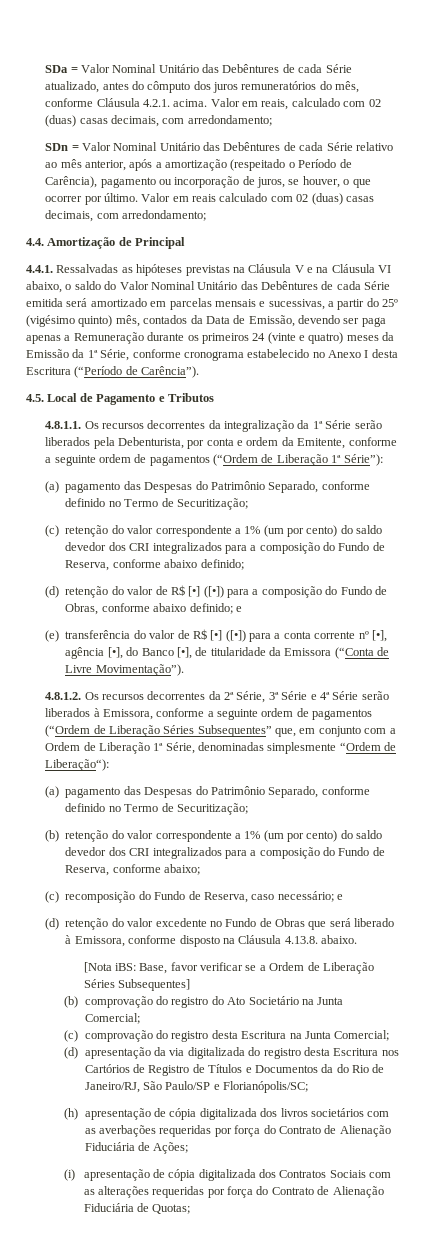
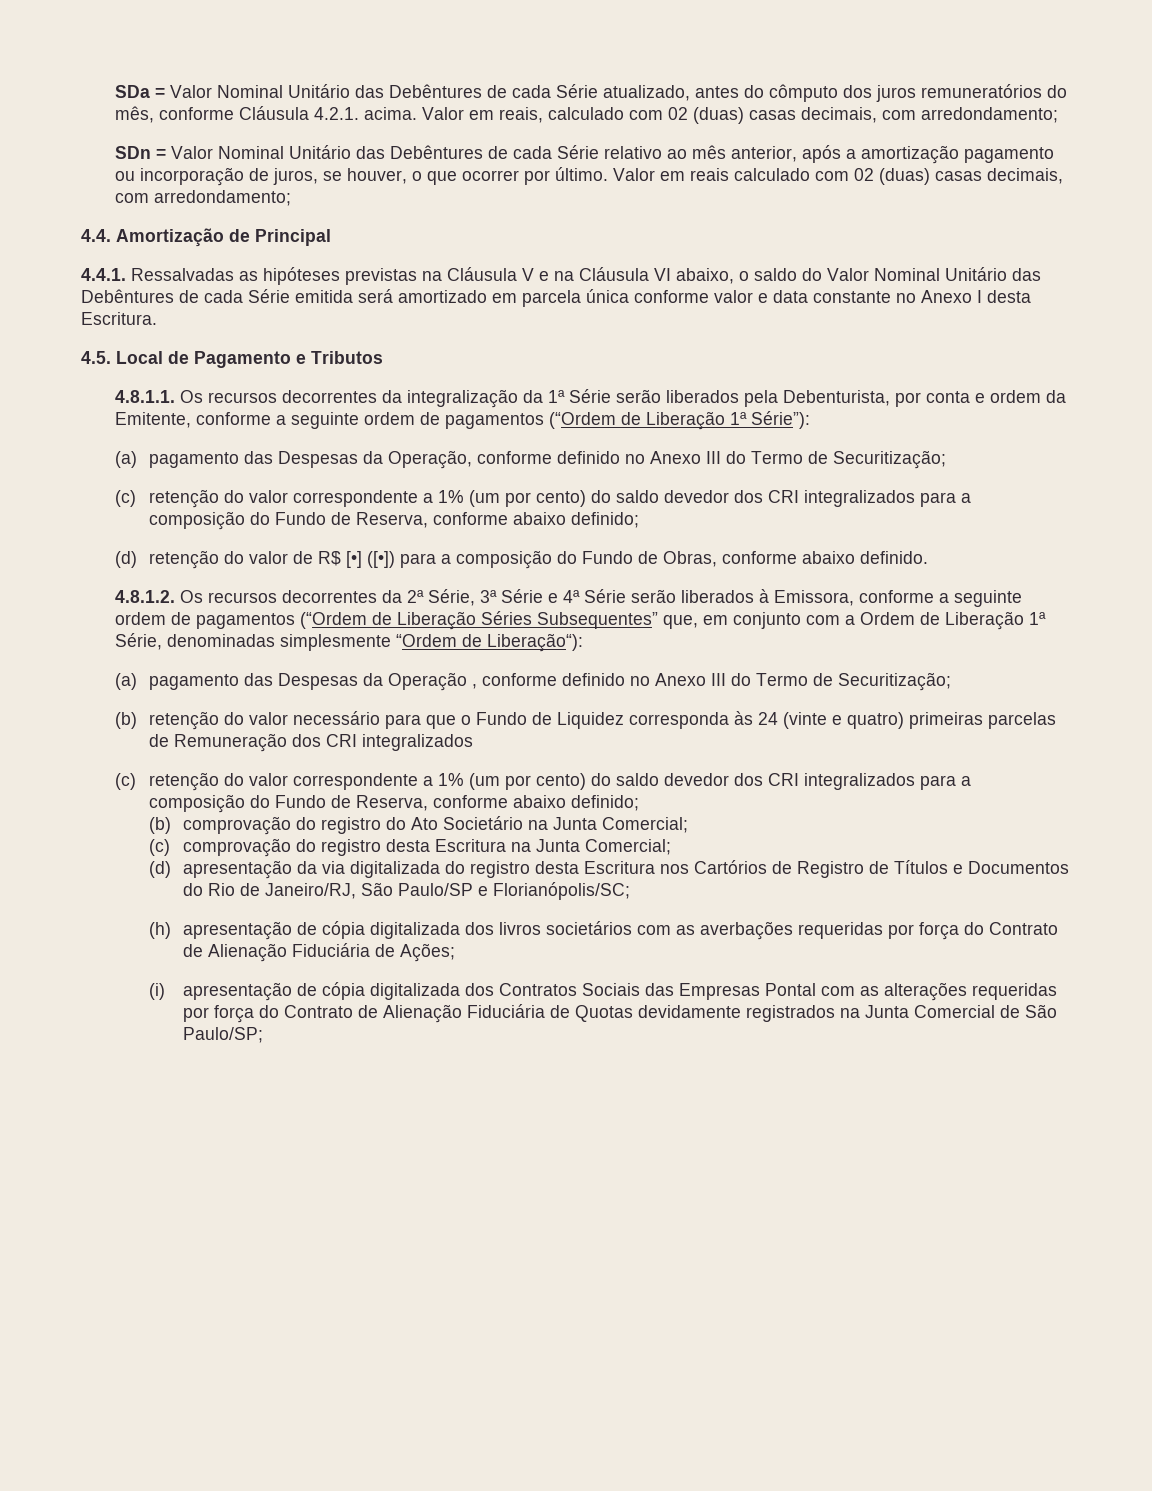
[230,159,352,171] [45,176,98,188] (respeitado o Período de Carência), -> (959, 154) none
[169,298,399,310] [26,315,386,327] [26,332,395,344] [26,349,398,361] [26,366,200,378] parcelas mensais e sucessivas, a partir do 25º (vigésimo quinto) mês, contados da Data de Emissão, devendo ser paga apenas a Remuneração durante os primeiros 24 (vinte e quatro) meses da Emissão da 1ª Série, conforme cronograma estabelecido no Anexo I desta Escritura (“Período de Carência”). -> [522,289,1031,307] [81,312,157,325] parcela única conforme valor e data constante no Anexo I desta Escritura.
[195,481,370,493] [65,498,121,507] do Patrimônio Separado, conforme definido no -> [362,450,746,469] da Operação, conforme definido no Anexo III do
[189,603,242,614] [45,629,387,642] [65,647,390,659] [65,664,184,676] definido; e // (e) transferência do valor de R$ [•] ([•]) para a conta corrente nº [•], agência [•], do Banco [•], de titularidade da Emissora (“Conta de Livre Movimentação”). -> [859,551,928,564] definido.
[195,786,370,798] [65,803,248,815] [45,830,60,842] do Patrimônio Separado, conforme definido no Termo de Securitização; // (b) -> [362,672,951,691] [114,711,1056,730] [148,733,473,752] [114,773,136,790] da Operação , conforme definido no Anexo III do Termo de Securitização; // (b) retenção do valor necessário para que o Fundo de Liquidez corresponda às 24 (vinte e quatro) primeiras parcelas de Remuneração dos CRI integralizados // (c)
[164,864,201,875] [45,891,344,903] [45,918,395,930] [65,935,358,947] [83,962,374,974] [83,979,190,991] abaixo; // (c) recomposição do Fundo de Reserva, caso necessário; e // (d) retenção do valor excedente no Fundo de Obras que será liberado à Emissora, conforme disposto na Cláusula 4.13.8. abaixo. // [Nota iBS: Base, favor verificar se a Ordem de Liberação Séries Subsequentes] -> [512,795,639,811] abaixo definido;
[321,1064,334,1073] da -> (1069, 867) none
(366, 1174) none -> [644,983,816,1000] das Empresas Pontal
[152,1204,191,1214] Quotas; -> [574,1004,1057,1022] [182,1027,263,1043] Quotas devidamente registrados na Junta Comercial de São Paulo/SP;

